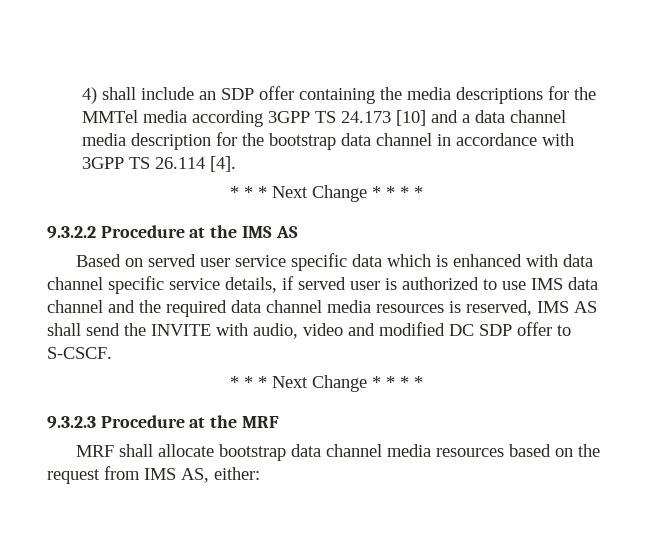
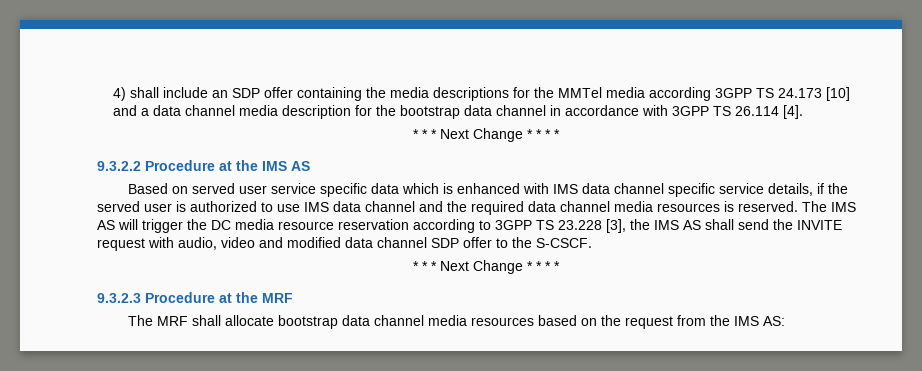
(558, 260) none -> [552,184,578,194] IMS
(294, 283) none -> [827,183,848,194] the
[466,300,532,316] reserved, -> [738,201,856,212] [97,219,650,233] reserved. The IMS AS will trigger the DC media resource reservation according to 3GPP TS 23.228 [3], the
(211, 330) none -> [97,238,145,251] request
[449,324,474,336] DC -> [345,237,427,248] data channel
(571, 330) none -> [512,237,532,248] the
(279, 422) none -> [127,315,153,326] The
[144,467,260,483] IMS AS, either: -> [709,315,785,326] the IMS AS:

